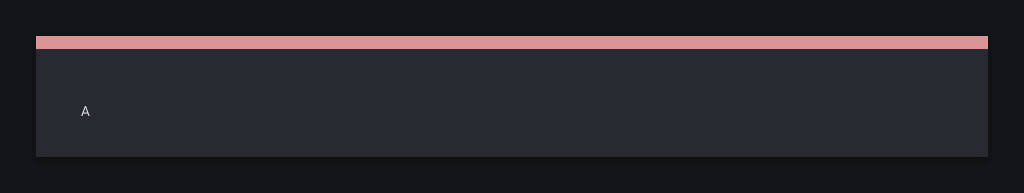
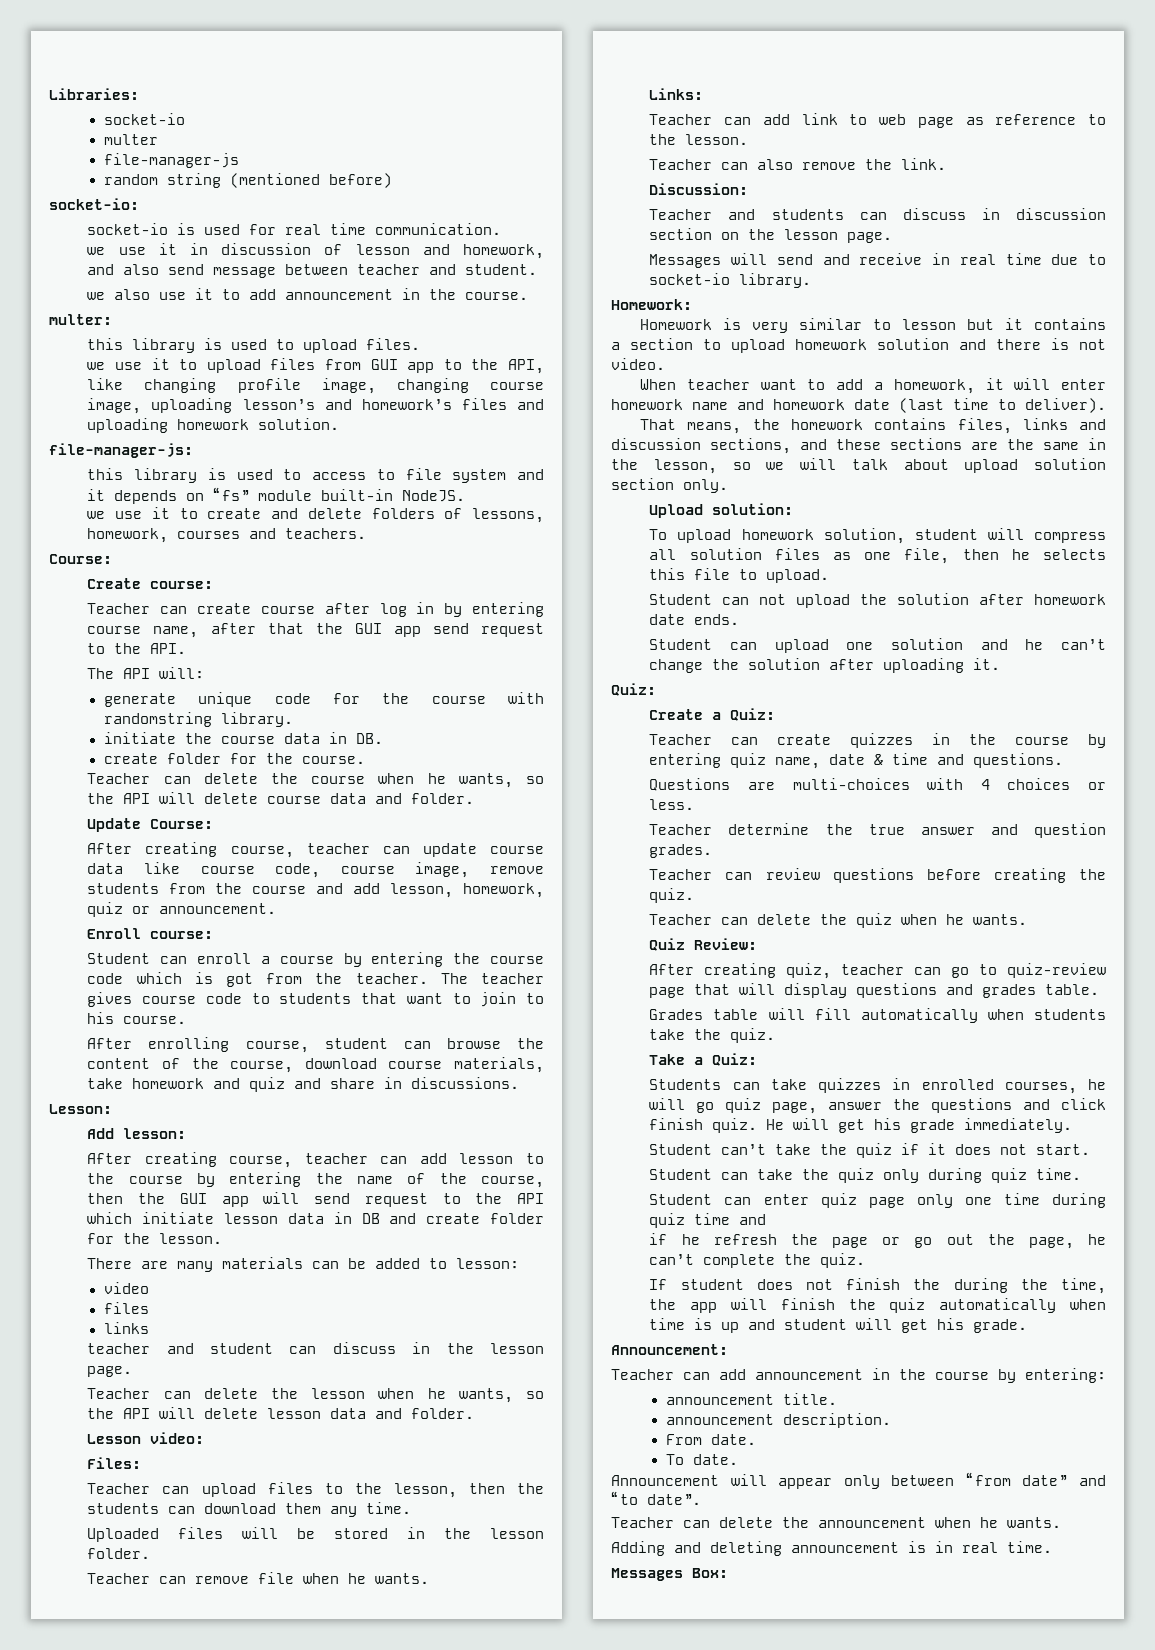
[81,106,90,116] A -> [49,88,139,100] [103,113,185,125] [103,134,158,145] [103,153,239,168] [103,173,392,188] [49,198,139,210] [87,223,502,235] [87,243,544,259] [87,264,538,278] [87,288,529,300] [49,314,112,325] [87,338,421,353] [87,358,544,374] [87,378,544,394] [87,398,545,414] [87,418,340,433] [49,443,193,458] [87,468,545,483] [87,487,466,504] [87,507,544,523] [87,528,367,543] [49,554,112,564] [87,578,214,589] [87,602,544,617] [87,623,544,638] [87,643,187,654] [87,667,205,679] [103,692,545,707] [103,712,293,727] [103,732,383,744] [103,753,365,764] [87,773,544,788] [87,792,475,804] [87,818,214,832] [87,842,544,858] [87,862,544,878] [87,883,544,898] [87,902,277,917] [87,928,214,939] [87,952,544,967] [87,972,544,987] [87,992,545,1007] [87,1012,187,1024] [87,1037,545,1053] [87,1057,544,1073] [87,1077,520,1092] [49,1104,112,1114] [87,1128,187,1139] [87,1152,545,1168] [87,1172,544,1188] [87,1192,545,1207] [87,1212,544,1224] [87,1233,223,1244] [87,1257,520,1272] [103,1282,149,1294] [103,1302,149,1314] [103,1322,149,1334] [87,1342,544,1354] [87,1366,133,1377] [87,1388,544,1403] [87,1407,475,1419] [87,1432,205,1444] [87,1457,142,1469] [87,1482,544,1498] [87,1502,412,1517] [87,1527,544,1542] [87,1548,151,1559] [87,1572,430,1584] [649,88,704,100] [649,113,1106,128] [649,134,749,145] [649,158,947,170] [649,183,749,195] [649,208,1106,220] [649,228,893,243] [649,253,1106,268] [649,273,812,288] [611,299,692,310] [640,318,1106,333] [611,338,1106,353] [611,358,665,370] [640,378,1106,394] [611,398,1106,413] [640,418,1106,434] [611,438,1106,454] [611,458,1106,474] [611,478,728,493] [649,503,794,518] [649,528,1106,544] [649,548,1106,564] [649,568,830,583] [649,593,1106,608] [649,614,740,625] [649,638,1106,653] [649,658,1001,673] [611,683,656,696] [649,708,776,721] [649,733,1106,748] [649,753,1064,769] [649,778,1106,791] [649,799,695,810] [649,823,1106,838] [649,844,713,858] [649,868,1106,883] [649,888,695,903] [649,913,1028,928] [649,938,758,951] [649,963,1106,979] [649,983,1100,998] [649,1008,1106,1023] [649,1028,776,1043] [649,1053,758,1066] [649,1078,1106,1094] [649,1098,1106,1114] [649,1118,1073,1133] [649,1143,1091,1158] [649,1168,1082,1183] [649,1193,1106,1208] [649,1213,767,1228] [649,1233,1106,1249] [649,1253,866,1268] [649,1278,1106,1294] [649,1298,1106,1313] [649,1318,1028,1333] [611,1344,728,1355] [611,1368,1106,1383] [665,1393,837,1405] [665,1413,891,1428] [665,1434,756,1445] [665,1454,738,1465] [611,1472,1106,1489] [611,1491,701,1505] [611,1517,1061,1528] [611,1541,1052,1556] [611,1568,728,1581] Libraries: // socket-io // multer // file-manager-js // random string (mentioned before) // socket-io: // socket-io is used for real time communication. // we use it in discussion of lesson and homework, and also send message between teacher and student. // we also use it to add announcement in the course. // multer: // this library is used to upload files. // we use it to upload files from GUI app to the API, like changing profile image, changing course image, uploading lesson’s and homework’s files and uploading homework solution. // file-manager-js: // this library is used to access to file system and it depends on “fs” module built-in NodeJS. // we use it to create and delete folders of lessons, homework, courses and teachers. // Course: // Create course: // Teacher can create course after log in by entering course name, after that the GUI app send request to the API. // The API will: // generate unique code for the course with randomstring library. // initiate the course data in DB. // create folder for the course. // Teacher can delete the course when he wants, so the API will delete course data and folder. // Update Course: // After creating course, teacher can update course data like course code, course image, remove students from the course and add lesson, homework, quiz or announcement. // Enroll course: // Student can enroll a course by entering the course code which is got from the teacher. The teacher gives course code to students that want to join to his course. // After enrolling course, student can browse the content of the course, download course materials, take homework and quiz and share in discussions. // Lesson: // Add lesson: // After creating course, teacher can add lesson to the course by entering the name of the course, then the GUI app will send request to the API which initiate lesson data in DB and create folder for the lesson. // There are many materials can be added to lesson: // video // files // links // teacher and student can discuss in the lesson page. // Teacher can delete the lesson when he wants, so the API will delete lesson data and folder. // Lesson video: // Files: // Teacher can upload files to the lesson, then the students can download them any time. // Uploaded files will be stored in the lesson folder. // Teacher can remove file when he wants. // Links: // Teacher can add link to web page as reference to the lesson. // Teacher can also remove the link. // Discussion: // Teacher and students can discuss in discussion section on the lesson page. // Messages will send and receive in real time due to socket-io library. // Homework: // Homework is very similar to lesson but it contains a section to upload homework solution and there is not video. // When teacher want to add a homework, it will enter homework name and homework date (last time to deliver). // That means, the homework contains files, links and discussion sections, and these sections are the same in the lesson, so we will talk about upload solution section only. // Upload solution: // To upload homework solution, student will compress all solution files as one file, then he selects this file to upload. // Student can not upload the solution after homework date ends. // Student can upload one solution and he can’t change the solution after uploading it. // Quiz: // Create a Quiz: // Teacher can create quizzes in the course by entering quiz name, date & time and questions. // Questions are multi-choices with 4 choices or less. // Teacher determine the true answer and question grades. // Teacher can review questions before creating the quiz. // Teacher can delete the quiz when he wants. // Quiz Review: // After creating quiz, teacher can go to quiz-review page that will display questions and grades table. // Grades table will fill automatically when students take the quiz. // Take a Quiz: // Students can take quizzes in enrolled courses, he will go quiz page, answer the questions and click finish quiz. He will get his grade immediately. // Student can’t take the quiz if it does not start. // Student can take the quiz only during quiz time. // Student can enter quiz page only one time during quiz time and // if he refresh the page or go out the page, he can’t complete the quiz. // If student does not finish the during the time, the app will finish the quiz automatically when time is up and student will get his grade. // Announcement: // Teacher can add announcement in the course by entering: // announcement title. // announcement description. // From date. // To date. // Announcement will appear only between “from date” and “to date”. // Teacher can delete the announcement when he wants. // Adding and deleting announcement is in real time. // Messages Box:

